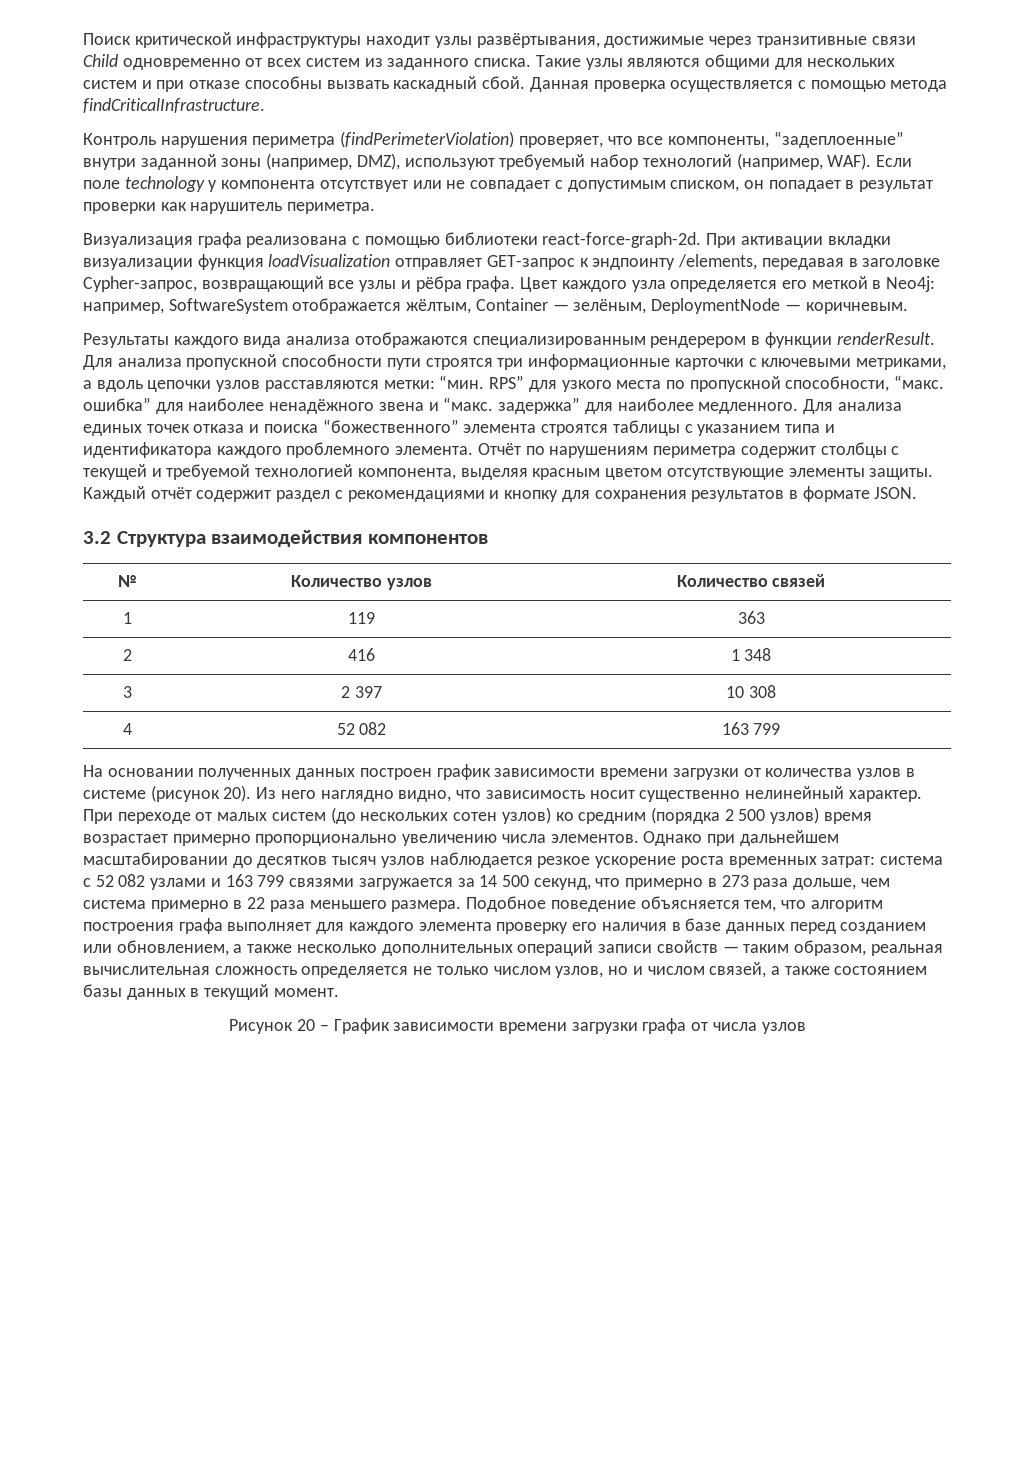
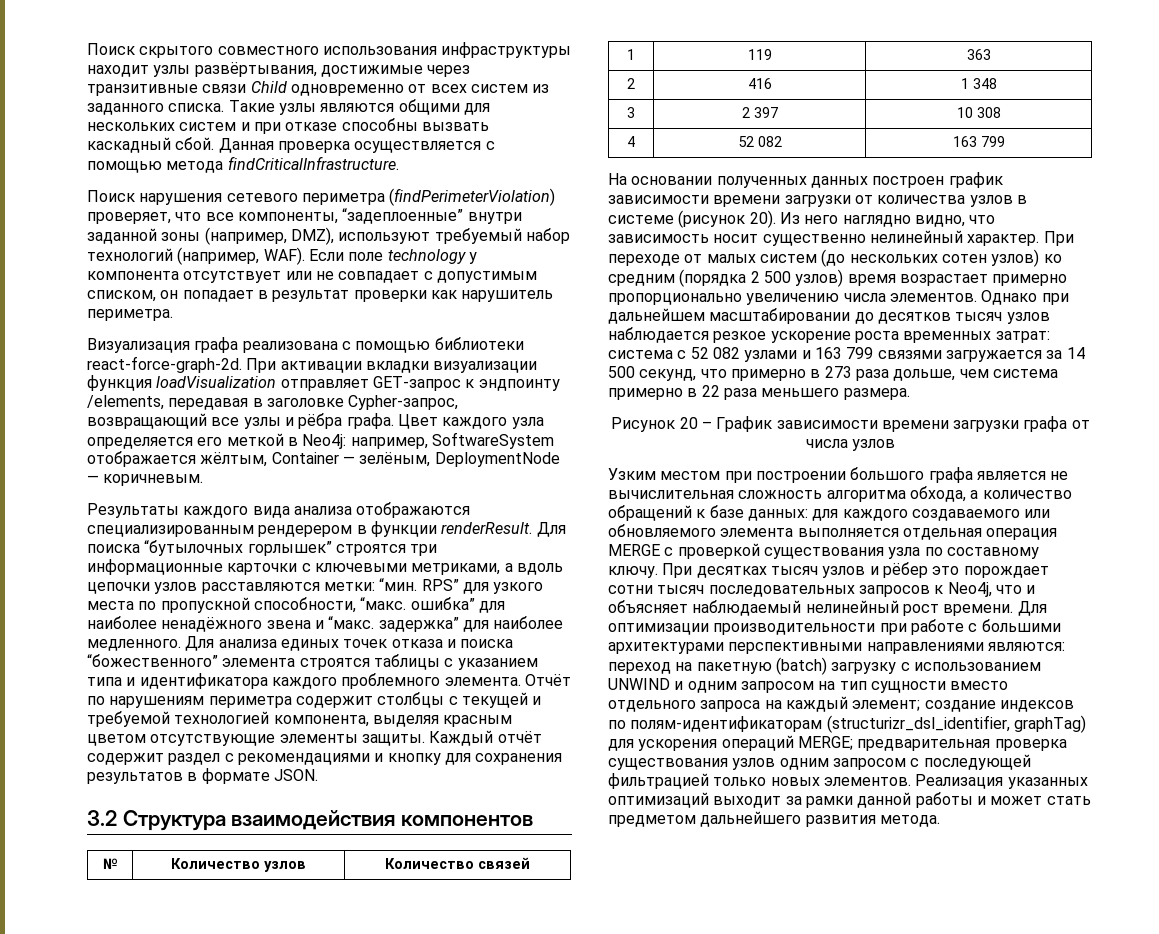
[83,32,232,48] Поиск критической -> [87,43,437,58] Поиск скрытого совместного использования
[83,133,248,148] Контроль нарушения -> [87,190,298,205] Поиск нарушения сетевого
[117,354,421,370] анализа пропускной способности пути -> [87,540,332,556] поиска “бутылочных горлышек”
[466,896,883,912] [83,918,927,934] [83,940,943,956] [83,962,928,978] [83,984,339,1000] Подобное поведение объясняется тем, что алгоритм построения графа выполняет для каждого элемента проверку его наличия в базе данных перед созданием или обновлением, а также несколько дополнительных операций записи свойств — таким образом, реальная вычислительная сложность определяется не только числом узлов, но и числом связей, а также состоянием базы данных в текущий момент. -> (910, 394) none
(806, 1028) none -> [608,467,1069,483] [608,486,1072,502] [608,505,1051,521] [608,524,1058,540] [608,543,1039,559] [608,562,1049,578] [608,582,1036,597] [608,600,1047,616] [608,619,1061,635] [608,642,1065,654] [608,657,1041,675] [608,678,1009,693] [608,696,1074,712] [608,715,1086,733] [608,735,1067,751] [608,754,1031,770] [608,773,1088,789] [608,792,1091,808] [608,811,940,827] // Узким местом при построении большого графа является не вычислительная сложность алгоритма обхода, а количество обращений к базе данных: для каждого создаваемого или обновляемого элемента выполняется отдельная операция MERGE с проверкой существования узла по составному ключу. При десятках тысяч узлов и рёбер это порождает сотни тысяч последовательных запросов к Neo4j, что и объясняет наблюдаемый нелинейный рост времени. Для оптимизации производительности при работе с большими архитектурами перспективными направлениями являются: переход на пакетную (batch) загрузку с использованием UNWIND и одним запросом на тип сущности вместо отдельного запроса на каждый элемент; создание индексов по полям-идентификаторам (structurizr_dsl_identifier, graphTag) для ускорения операций MERGE; предварительная проверка существования узлов одним запросом с последующей фильтрацией только новых элементов. Реализация указанных оптимизаций выходит за рамки данной работы и может стать предметом дальнейшего развития метода.

